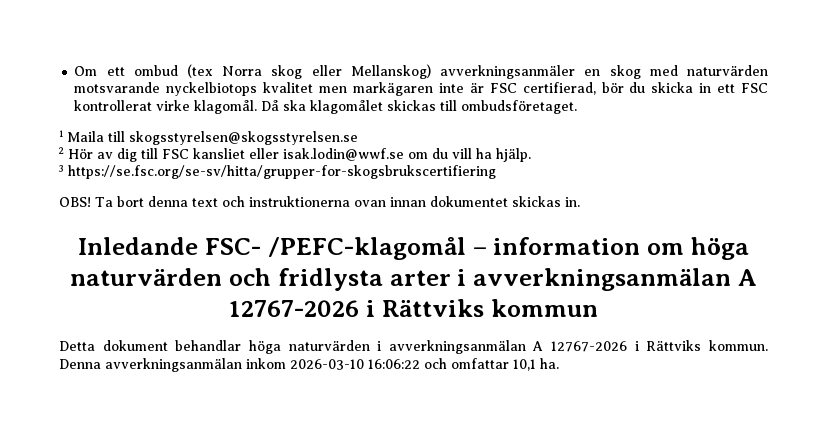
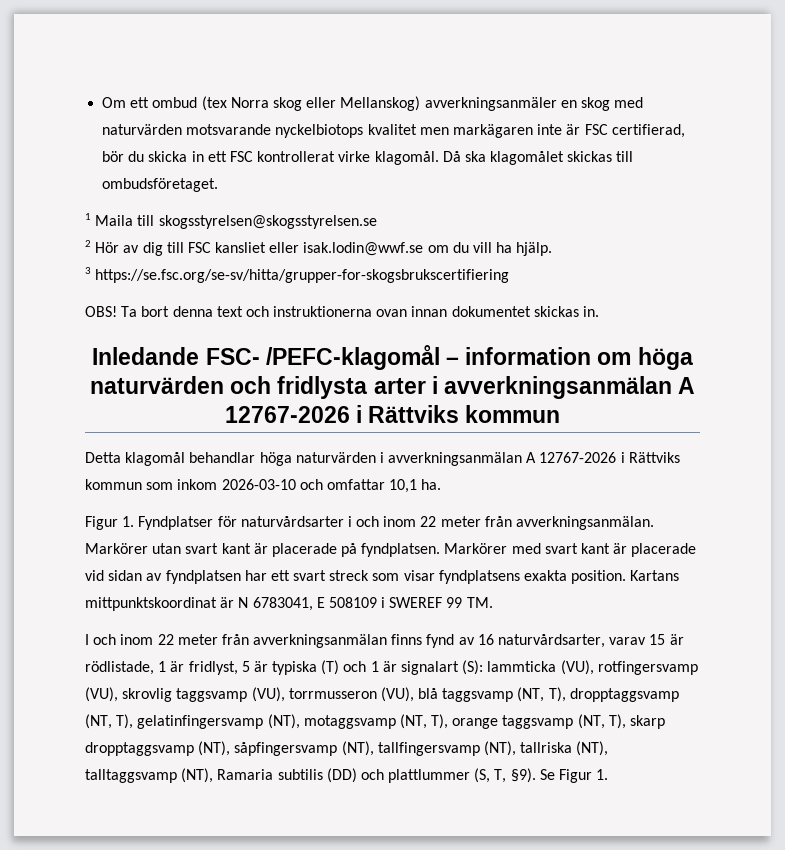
[102,340,168,351] dokument -> [125,452,186,466] klagomål
[708,340,768,351] [59,358,242,372] kommun. Denna avverkningsanmälan -> [85,479,174,490] kommun som
[368,359,420,369] 16:06:22 -> (296, 484) none
(559, 363) none -> [85,516,655,530] [85,543,697,557] [85,570,680,584] [85,597,493,611] [85,634,684,648] [85,660,698,675] [85,687,679,702] [85,714,666,729] [85,741,609,756] [85,768,609,783] // Figur 1. Fyndplatser för naturvårdsarter i och inom 22 meter från avverkningsanmälan. Markörer utan svart kant är placerade på fyndplatsen. Markörer med svart kant är placerade vid sidan av fyndplatsen har ett svart streck som visar fyndplatsens exakta position. Kartans mittpunktskoordinat är N 6783041, E 508109 i SWEREF 99 TM. // I och inom 22 meter från avverkningsanmälan finns fynd av 16 naturvårdsarter, varav 15 är rödlistade, 1 är fridlyst, 5 är typiska (T) och 1 är signalart (S): lammticka (VU), rotfingersvamp (VU), skrovlig taggsvamp (VU), torrmusseron (VU), blå taggsvamp (NT, T), dropptaggsvamp (NT, T), gelatinfingersvamp (NT), motaggsvamp (NT, T), orange taggsvamp (NT, T), skarp dropptaggsvamp (NT), såpfingersvamp (NT), tallfingersvamp (NT), tallriska (NT), talltaggsvamp (NT), Ramaria subtilis (DD) och plattlummer (S, T, §9). Se Figur 1.

